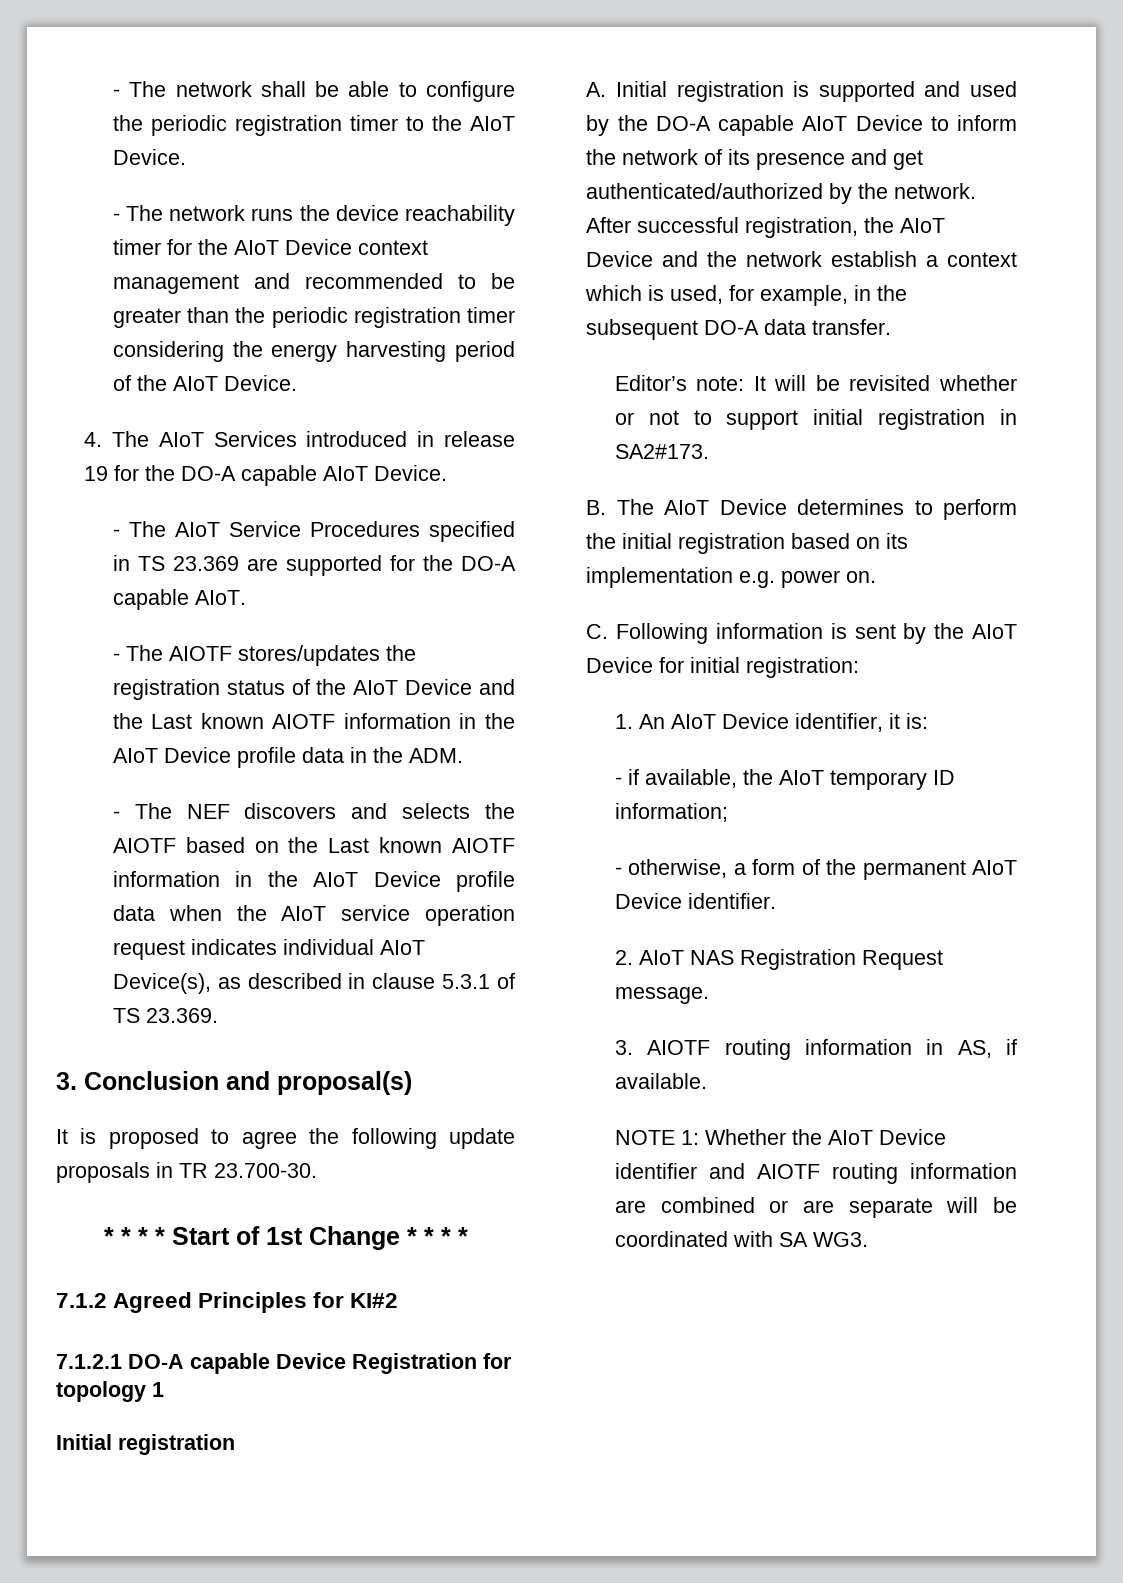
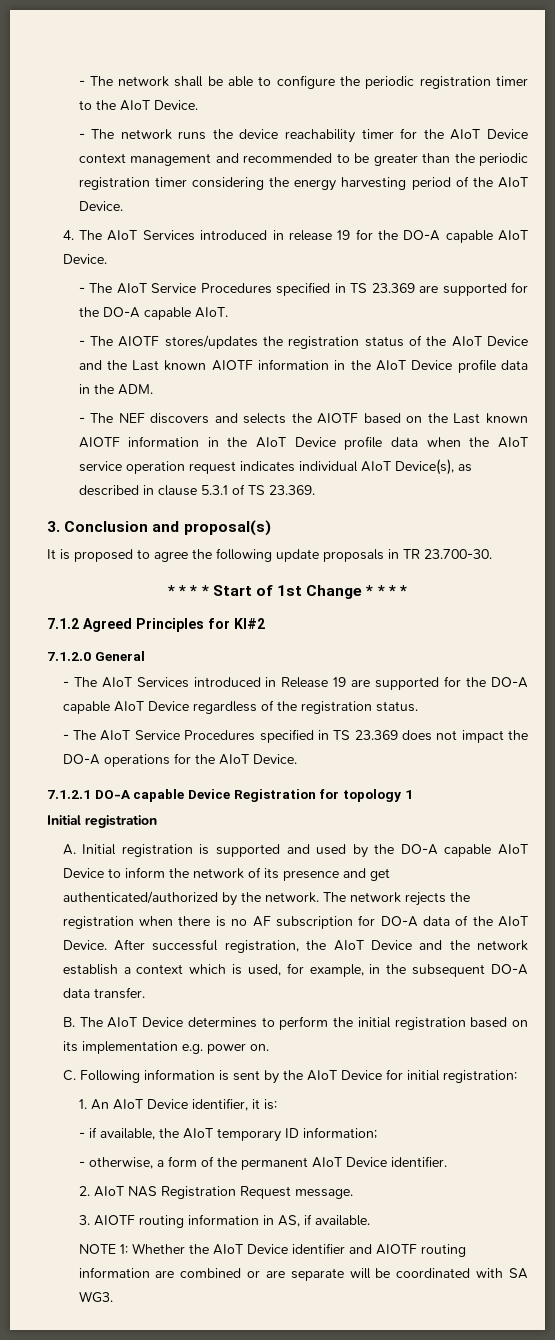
(399, 1300) none -> [47,651,145,661] [62,676,528,690] [62,700,418,714] [62,729,528,743] [62,753,297,767] // 7.1.2.0 General // - The AIoT Services introduced in Release 19 are supported for the DO-A capable AIoT Device regardless of the registration status. // - The AIoT Service Procedures specified in TS 23.369 does not impact the DO-A operations for the AIoT Device.
(977, 191) none -> [322,892,470,906] [62,915,528,929] [62,940,107,950] The network rejects the registration when there is no AF subscription for DO-A data of the AIoT Device.
[614,375,1017,391] [614,409,1017,430] [614,444,709,459] // Editor’s note: It will be revisited whether or not to support initial registration in SA2#173. -> (145, 993) none

